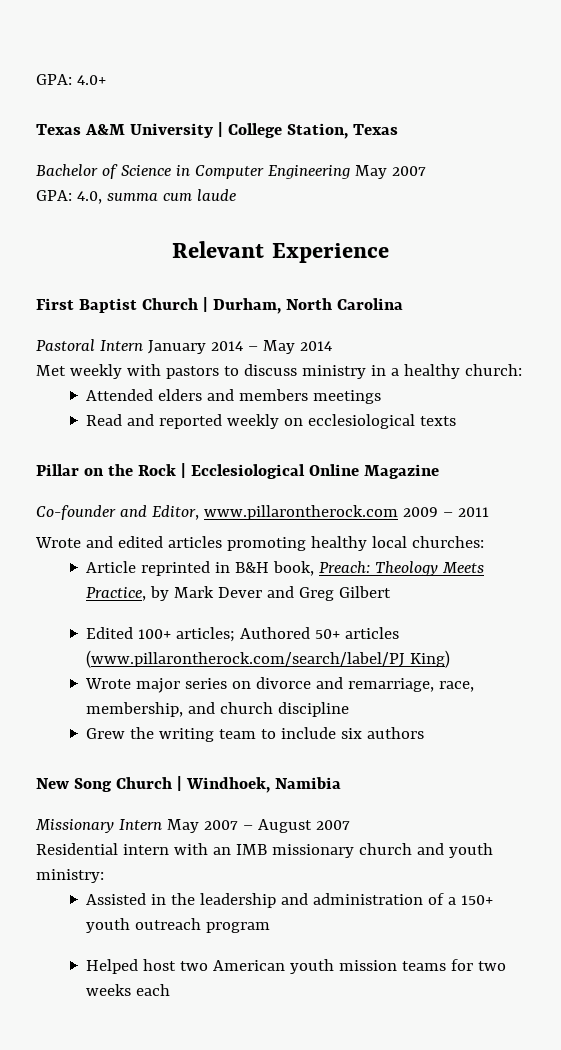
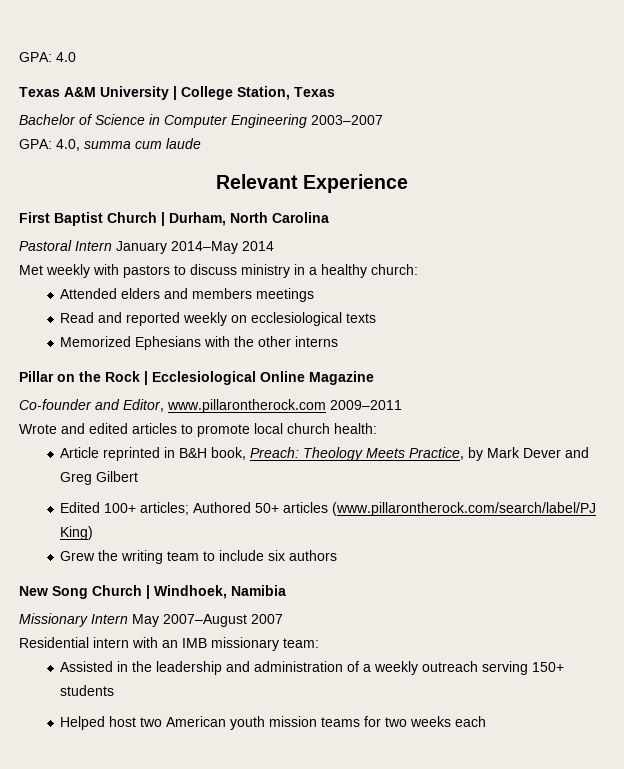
[36,74,106,85] GPA: 4.0+ -> [19,52,76,62] GPA: 4.0
[354,165,426,179] May 2007 -> [311,115,383,125] 2003–2007
[210,340,295,354] 2014 – May -> [171,241,238,254] 2014–May
(457, 421) none -> [60,336,339,350] // Memorized Ephesians with the other interns
[402,507,489,517] 2009 – 2011 -> [330,400,402,410] 2009–2011
[226,536,484,551] promoting healthy local churches: -> [181,423,377,437] to promote local church health:
[85,677,475,693] [86,702,350,717] // Wrote major series on divorce and remarriage, race, membership, and church discipline -> (94, 533) none
[203,819,312,833] 2007 – August -> [163,614,247,627] 2007–August
[358,843,493,858] [36,869,104,883] church and youth ministry: -> [283,638,319,648] team:
[461,895,494,905] [86,918,271,933] 150+ youth outreach program -> [374,661,565,675] [60,685,115,696] weekly outreach serving 150+ students

